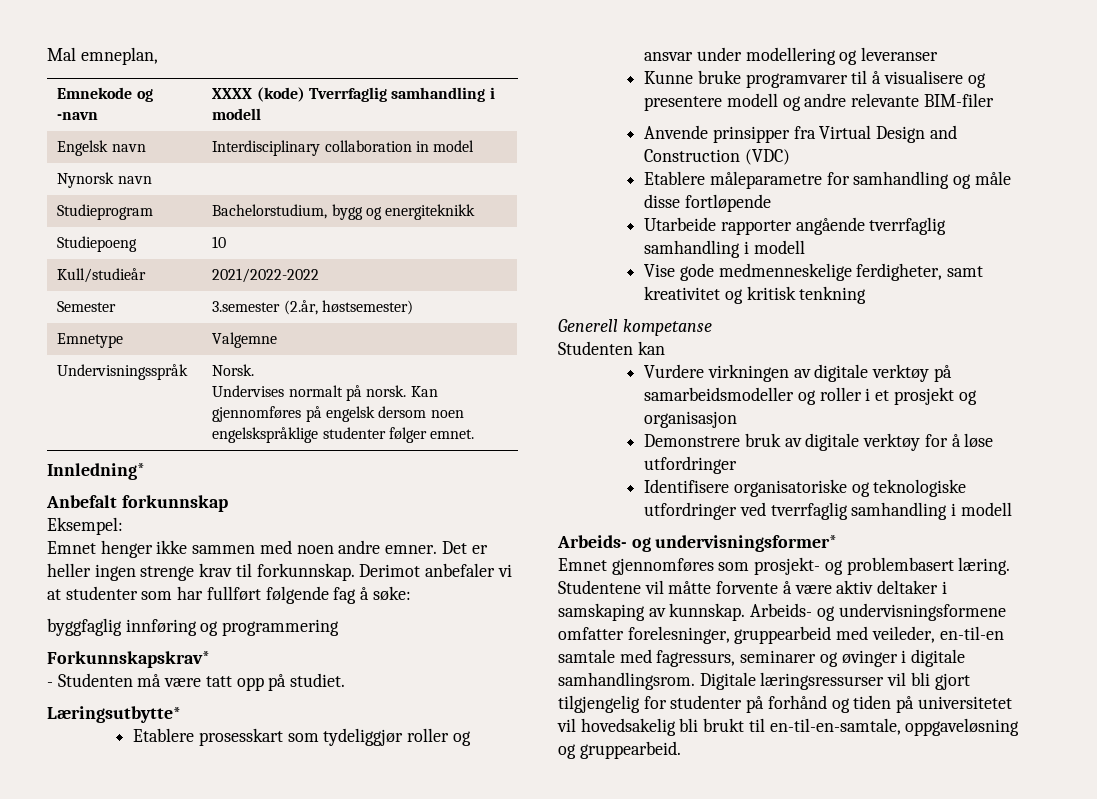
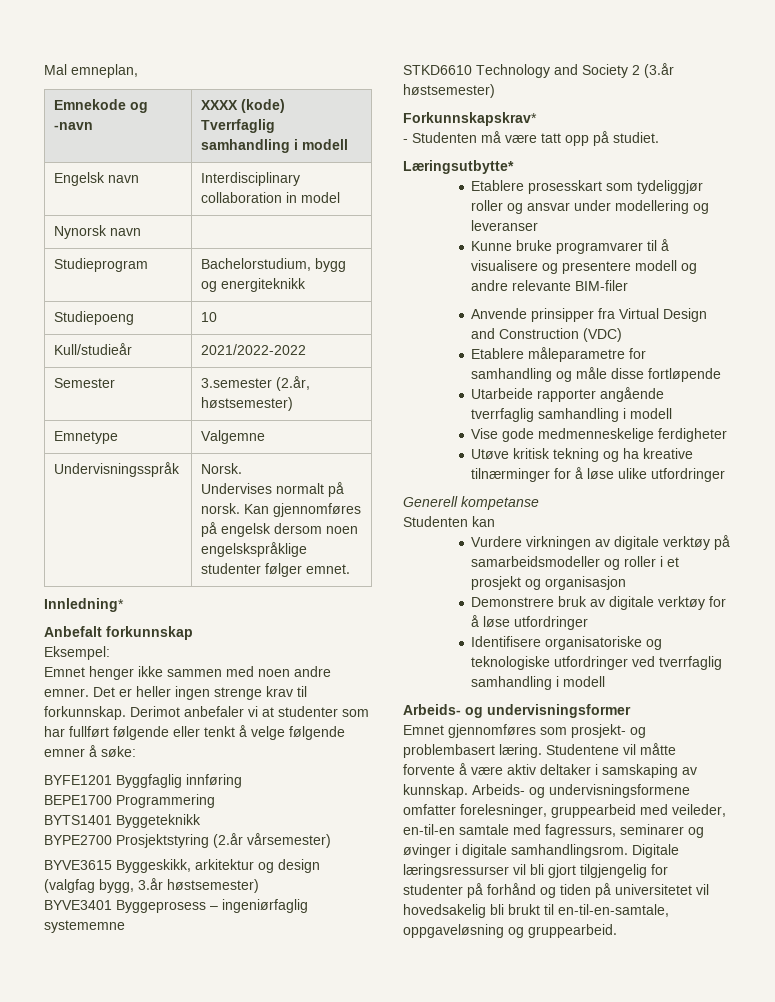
[333,587,357,604] fag -> [173,725,345,740] [44,748,85,757] eller tenkt å velge følgende emner
[47,618,122,636] byggfaglig -> [44,774,182,788] BYFE1201 Byggfaglig
[200,619,340,636] og programmering -> [44,794,215,808] [44,814,201,828] [44,833,331,848] [44,859,320,873] [44,878,259,893] [44,899,308,913] [44,920,125,933] [403,63,674,78] [403,84,495,98] // BEPE1700 Programmering // BYTS1401 Byggeteknikk // BYPE2700 Prosjektstyring (2.år vårsemester) // BYVE3615 Byggeskikk, arkitektur og design (valgfag bygg, 3.år høstsemester) // BYVE3401 Byggeprosess – ingeniørfaglig systememne // STKD6610 Technology and Society 2 (3.år høstsemester)
[856,263,984,281] [644,286,867,304] ferdigheter, samt kreativitet og kritisk tenkning -> [658,428,728,442] [471,448,694,462] [471,467,726,482] ferdigheter // Utøve kritisk tekning og ha kreative tilnærminger for å løse ulike utfordringer
[655,535,838,552] undervisningsformer* -> [487,704,631,718] undervisningsformer

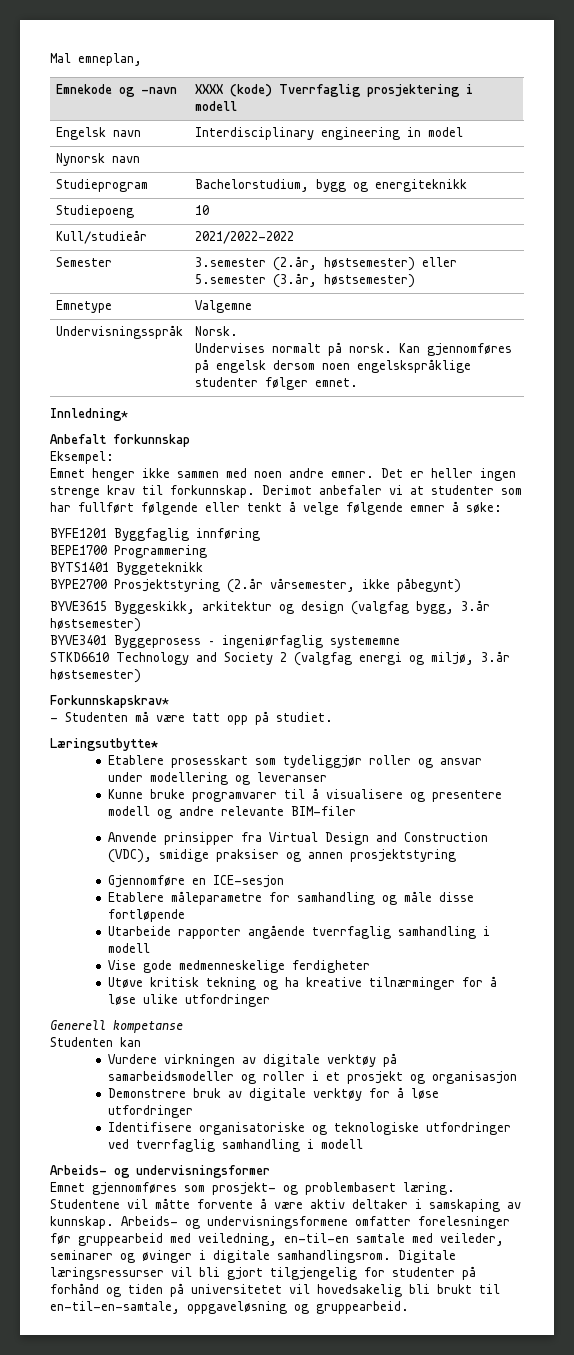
[201,139,291,153] samhandling -> [366,84,460,97] prosjektering
[201,192,283,203] collaboration -> [320,127,400,140] engineering
(294, 404) none -> [421,257,457,267] [194,273,415,288] eller 5.semester (3.år, høstsemester)
[247,833,331,848] vårsemester) -> [270,578,461,593] vårsemester, ikke påbegynt)
[644,63,674,78] (3.år -> [294,651,510,666] (valgfag energi og miljø, 3.år
[583,328,623,342] (VDC) -> [108,849,457,863] [108,875,285,888] (VDC), smidige praksiser og annen prosjektstyring // Gjennomføre en ICE-sesjon
[460,804,547,818] forelesninger, -> [418,1216,510,1229] [50,1233,71,1245] forelesninger før
[672,804,726,817] veileder, -> [198,1233,277,1246] veiledning,
[545,824,616,838] fagressurs, -> [440,1233,504,1246] veileder,

